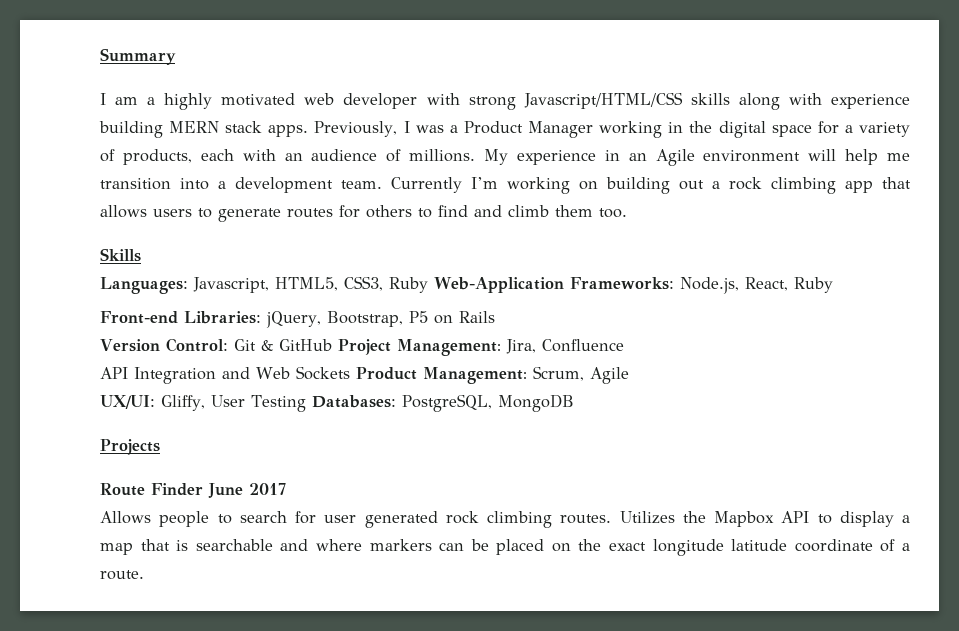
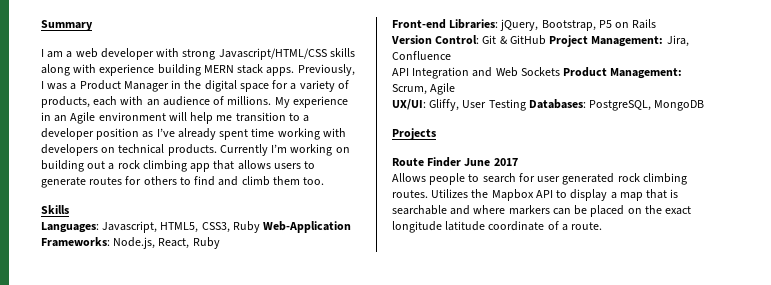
[164,93,296,110] highly motivated -> (73, 54) none
[599,121,663,138] working -> (169, 86) none
[180,177,382,193] into a development team. -> [288,113,310,122] [41,128,346,140] [41,144,217,156] to a developer position as I’ve already spent time working with developers on technical products.

